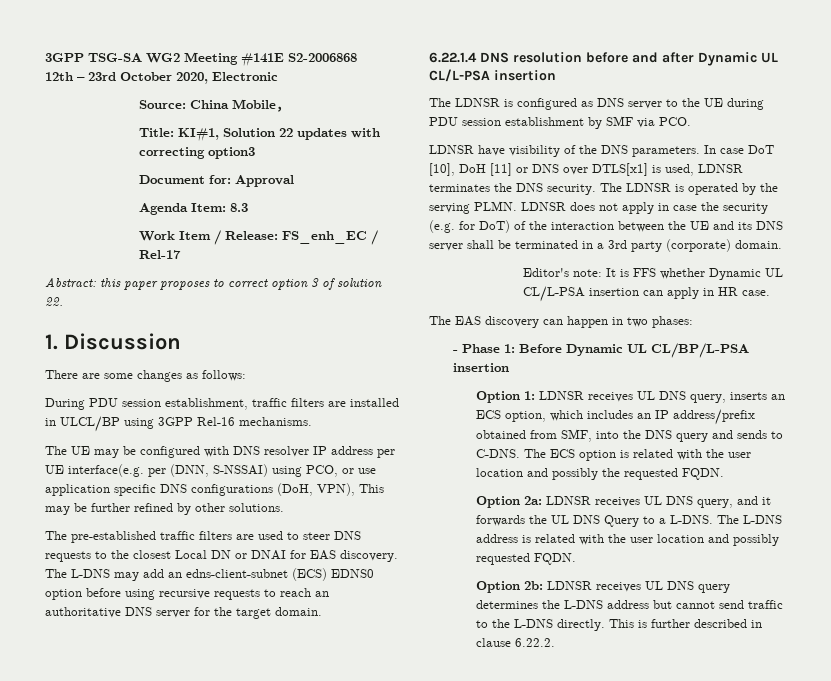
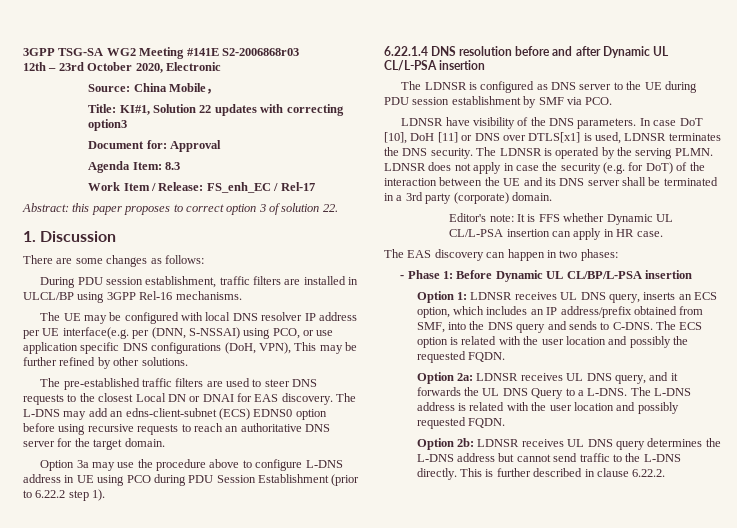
[288,53,357,62] S2-2006868 -> [221,48,299,56] S2-2006868r03
(229, 451) none -> [205,312,231,321] local
(322, 611) none -> [40,459,343,471] [23,474,360,486] [23,489,106,501] // Option 3a may use the procedure above to configure L-DNS address in UE using PCO during PDU Session Establishment (prior to 6.22.2 step 1).

